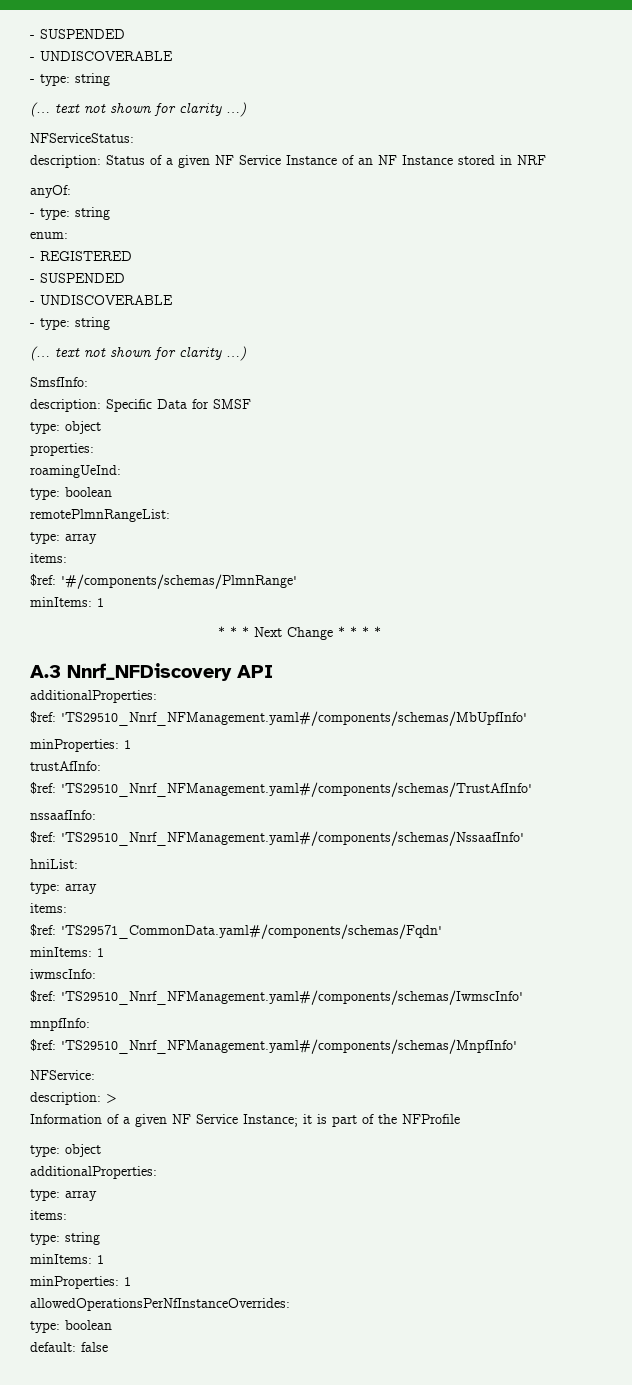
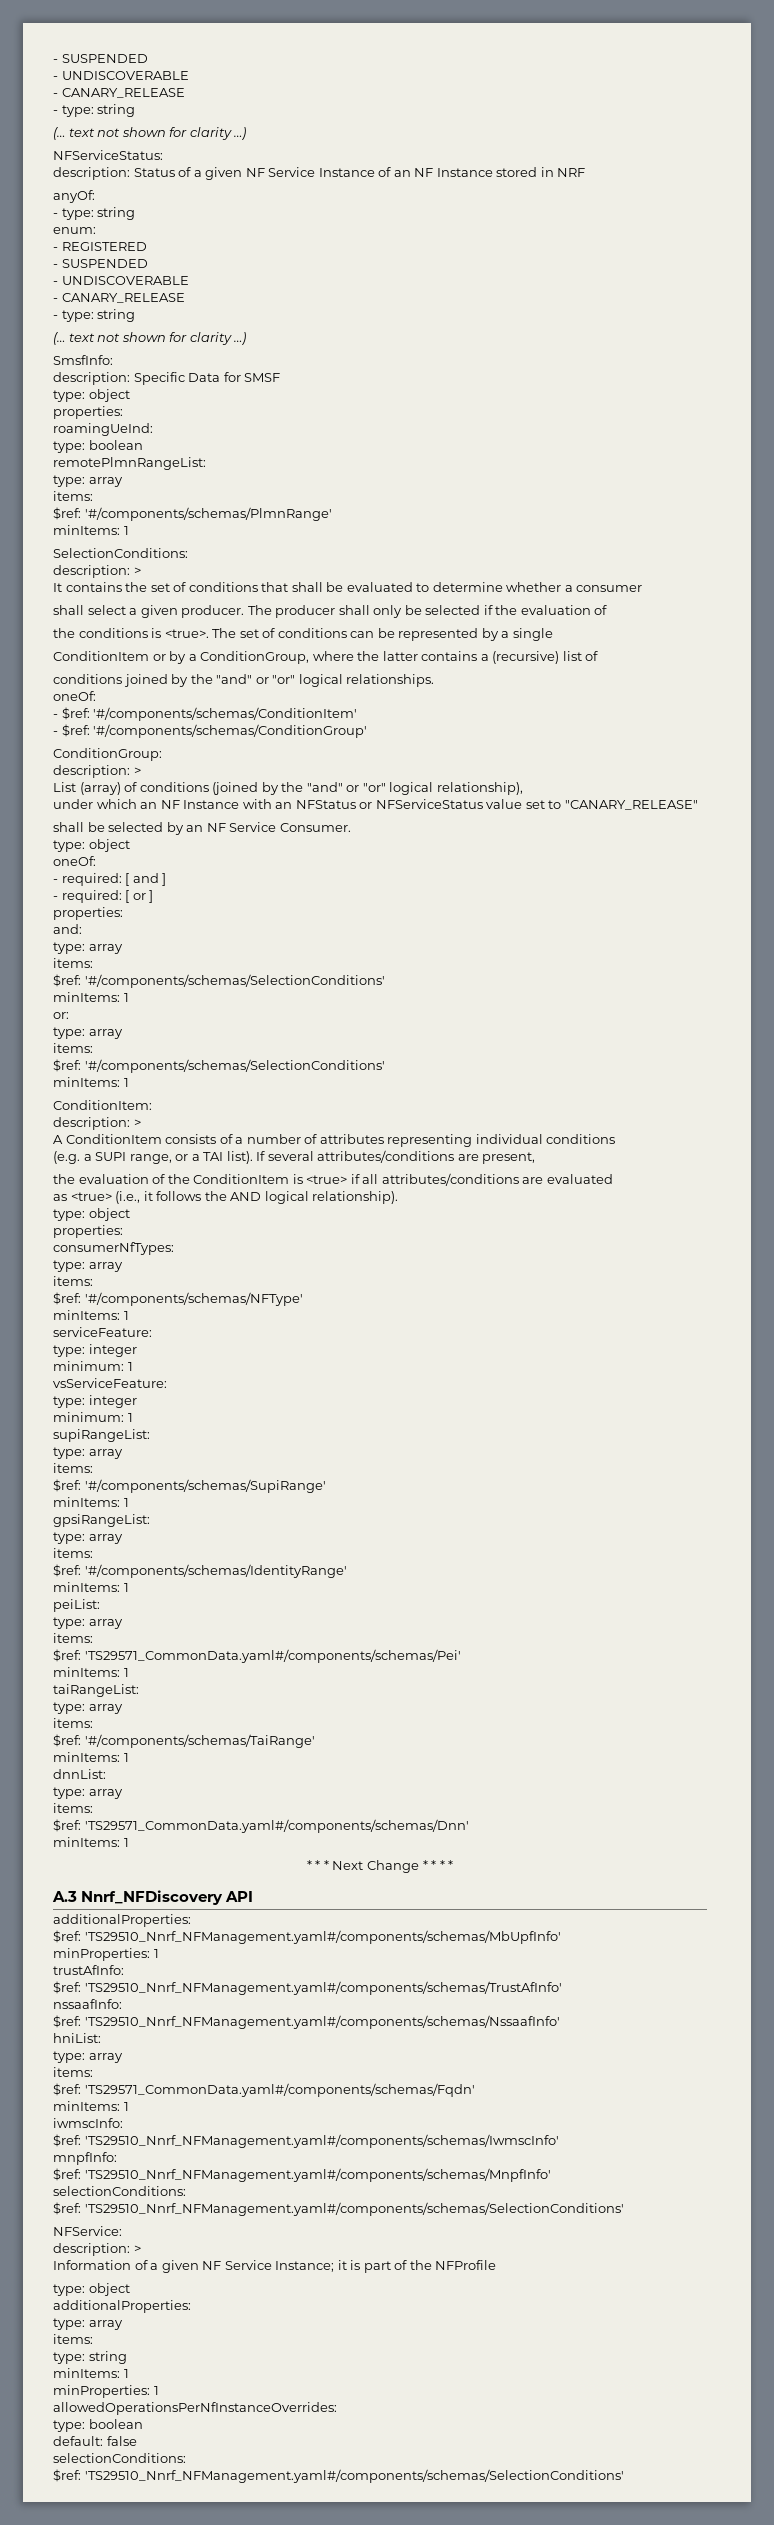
[30,29,125,39] [30,51,173,61] - SUSPENDED // - UNDISCOVERABLE -> [53,54,148,63] [53,71,189,80] [53,88,185,98] - SUSPENDED // - UNDISCOVERABLE // - CANARY_RELEASE
(173, 300) none -> [53,293,185,303] // - CANARY_RELEASE
(104, 602) none -> [53,548,188,558] [53,565,141,578] [53,582,643,592] [53,605,608,618] [53,628,553,641] [53,651,599,664] [53,674,435,687] [53,691,96,701] [53,707,358,721] [53,724,368,738] [53,748,162,761] [53,765,141,778] [53,782,523,795] [53,799,698,810] [53,822,351,835] [53,839,130,852] [53,856,96,866] [53,873,167,886] [53,890,154,903] [53,907,123,920] [53,924,82,934] [53,942,123,954] [53,958,93,968] [53,974,385,988] [53,992,129,1002] [53,1012,69,1019] [53,1027,123,1039] [53,1043,93,1053] [53,1059,385,1073] [53,1077,129,1087] [53,1100,152,1110] [53,1117,141,1130] [53,1134,616,1147] [53,1150,536,1164] [53,1173,613,1186] [53,1191,399,1204] [53,1208,130,1221] [53,1225,123,1238] [53,1242,174,1255] [53,1260,123,1272] [53,1276,93,1286] [53,1292,303,1306] [53,1310,129,1320] [53,1327,152,1337] [53,1344,137,1357] [53,1361,133,1371] [53,1378,167,1388] [53,1395,137,1408] [53,1412,133,1422] [53,1429,150,1442] [53,1447,123,1459] [53,1463,93,1473] [53,1479,326,1493] [53,1497,129,1507] [53,1514,150,1527] [53,1532,123,1544] [53,1548,93,1558] [53,1564,347,1578] [53,1582,129,1592] [53,1599,100,1612] [53,1617,123,1629] [53,1633,93,1643] [53,1649,461,1663] [53,1667,129,1677] [53,1684,139,1697] [53,1702,123,1714] [53,1718,93,1728] [53,1734,315,1748] [53,1752,129,1762] [53,1769,106,1779] [53,1787,123,1799] [53,1803,93,1813] [53,1819,469,1833] [53,1837,129,1847] // SelectionConditions: // description: > // It contains the set of conditions that shall be evaluated to determine whether a consumer // shall select a given producer. The producer shall only be selected if the evaluation of // the conditions is <true>. The set of conditions can be represented by a single // ConditionItem or by a ConditionGroup, where the latter contains a (recursive) list of // conditions joined by the "and" or "or" logical relationships. // oneOf: // - $ref: '#/components/schemas/ConditionItem' // - $ref: '#/components/schemas/ConditionGroup' // ConditionGroup: // description: > // List (array) of conditions (joined by the "and" or "or" logical relationship), // under which an NF Instance with an NFStatus or NFServiceStatus value set to "CANARY_RELEASE" // shall be selected by an NF Service Consumer. // type: object // oneOf: // - required: [ and ] // - required: [ or ] // properties: // and: // type: array // items: // $ref: '#/components/schemas/SelectionConditions' // minItems: 1 // or: // type: array // items: // $ref: '#/components/schemas/SelectionConditions' // minItems: 1 // ConditionItem: // description: > // A ConditionItem consists of a number of attributes representing individual conditions // (e.g. a SUPI range, or a TAI list). If several attributes/conditions are present, // the evaluation of the ConditionItem is <true> if all attributes/conditions are evaluated // as <true> (i.e., it follows the AND logical relationship). // type: object // properties: // consumerNfTypes: // type: array // items: // $ref: '#/components/schemas/NFType' // minItems: 1 // serviceFeature: // type: integer // minimum: 1 // vsServiceFeature: // type: integer // minimum: 1 // supiRangeList: // type: array // items: // $ref: '#/components/schemas/SupiRange' // minItems: 1 // gpsiRangeList: // type: array // items: // $ref: '#/components/schemas/IdentityRange' // minItems: 1 // peiList: // type: array // items: // $ref: 'TS29571_CommonData.yaml#/components/schemas/Pei' // minItems: 1 // taiRangeList: // type: array // items: // $ref: '#/components/schemas/TaiRange' // minItems: 1 // dnnList: // type: array // items: // $ref: 'TS29571_CommonData.yaml#/components/schemas/Dnn' // minItems: 1
(517, 1046) none -> [53,2186,186,2196] [53,2202,624,2216] // selectionConditions: // $ref: 'TS29510_Nnrf_NFManagement.yaml#/components/schemas/SelectionConditions'
(108, 1347) none -> [53,2453,186,2463] [53,2469,624,2483] // selectionConditions: // $ref: 'TS29510_Nnrf_NFManagement.yaml#/components/schemas/SelectionConditions'

